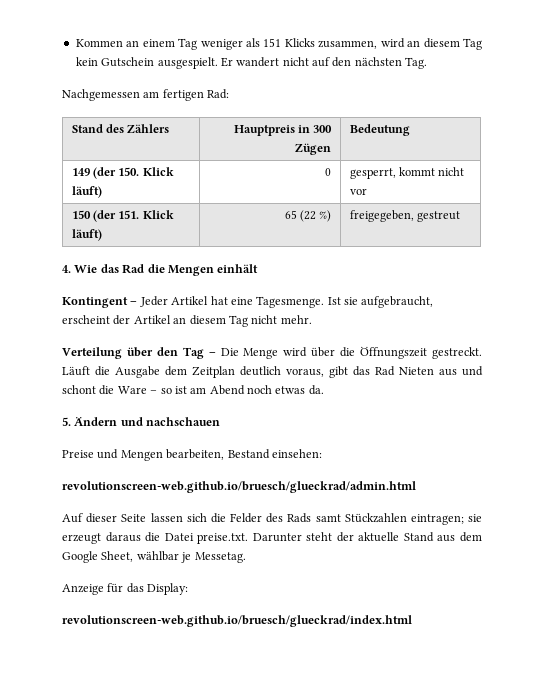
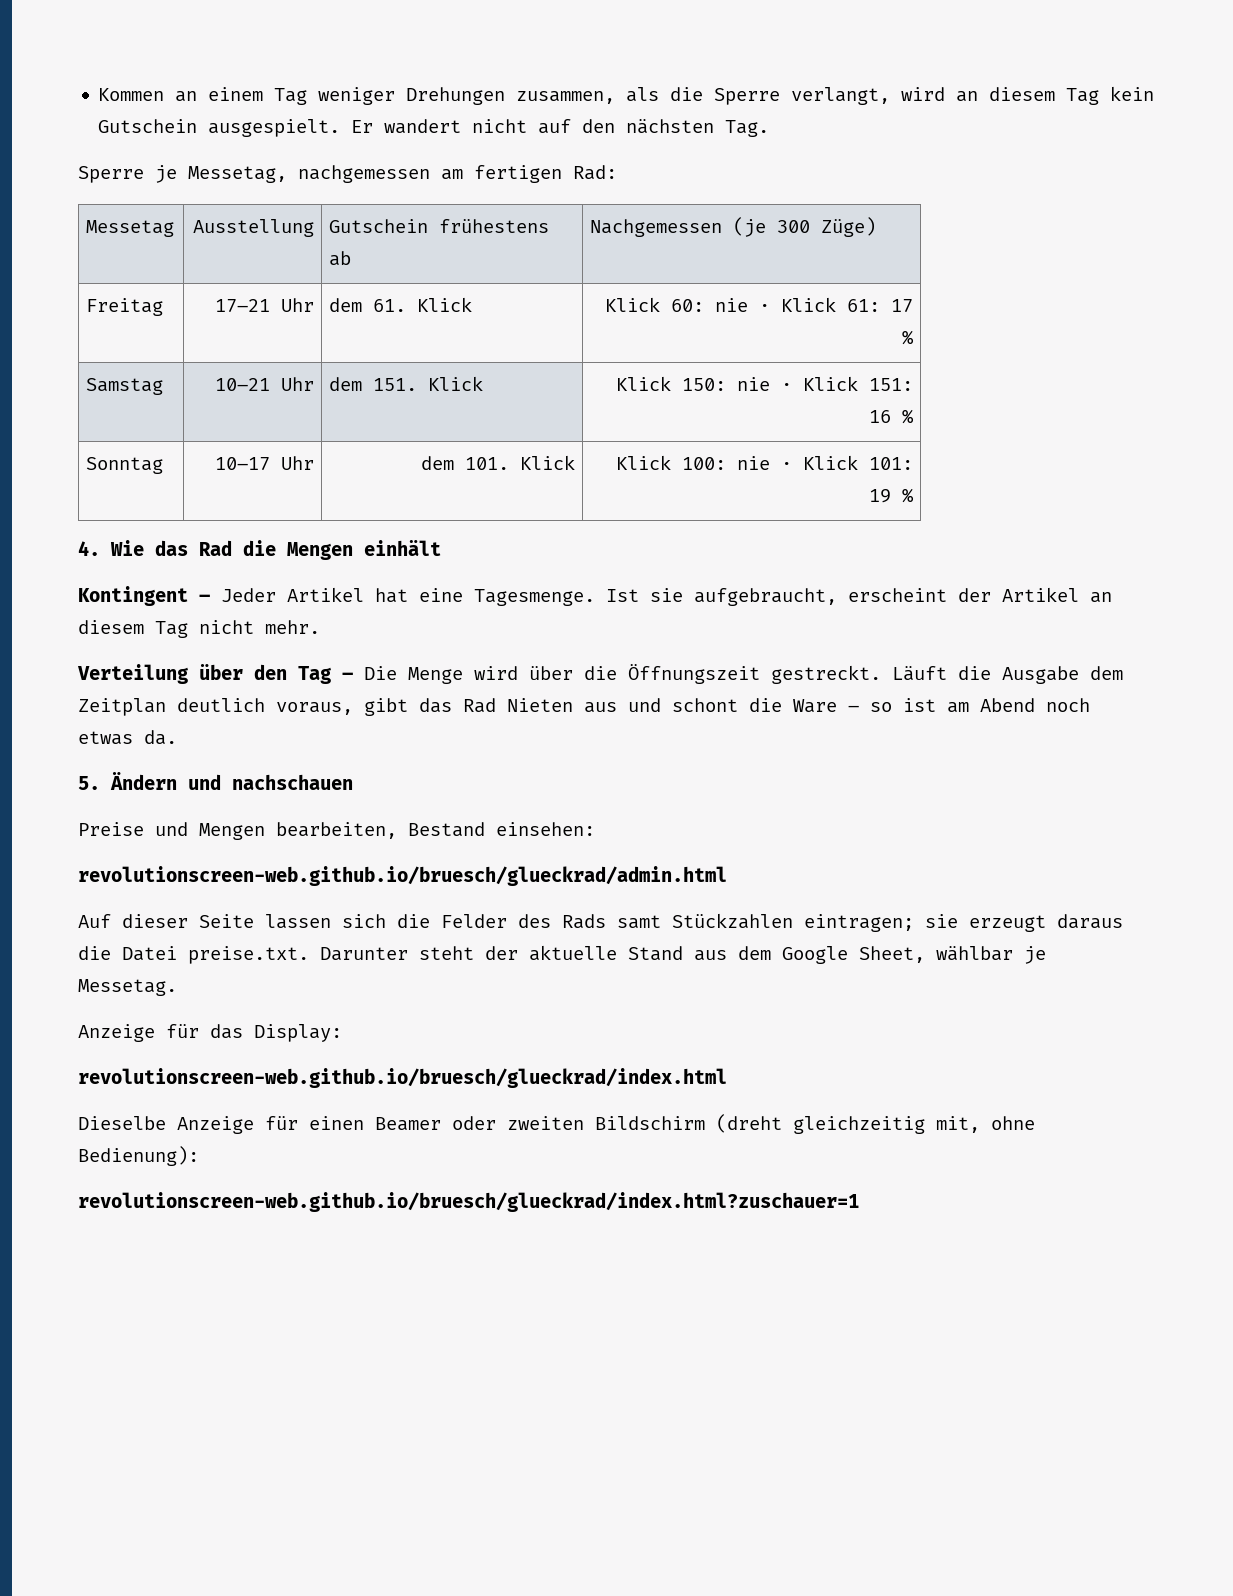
[245,38,378,49] als 151 Klicks zusammen, -> [406,87,891,105] Drehungen zusammen, als die Sperre verlangt,
[62,89,140,101] Nachgemessen -> [78,165,430,183] Sperre je Messetag, nachgemessen
[71,124,170,133] [233,125,333,136] [295,143,332,155] [349,124,410,136] [71,167,174,179] [71,186,102,198] [325,168,332,176] [349,167,465,179] [349,188,367,195] [71,210,174,222] [71,229,102,241] [284,210,332,222] [349,210,461,222] Stand des Zählers | Hauptpreis in 300 Zügen | Bedeutung // 149 (der 150. Klick läuft) | 0 | gesperrt, kommt nicht vor // 150 (der 151. Klick läuft) | 65 (22 %) | freigegeben, gestreut -> [86,220,175,237] [192,219,314,237] [329,219,550,233] [329,251,352,266] [590,217,877,237] [86,298,164,316] [214,298,314,312] [329,297,473,312] [604,297,913,312] [901,330,914,345] [86,378,164,395] [214,377,314,391] [329,376,484,391] [615,376,913,391] [868,409,914,424] [86,457,164,474] [214,456,314,470] [420,455,575,470] [615,455,913,470] [868,488,914,503] Messetag | Ausstellung | Gutschein frühestens ab | Nachgemessen (je 300 Züge) // Freitag | 17–21 Uhr | dem 61. Klick | Klick 60: nie · Klick 61: 17 % // Samstag | 10–21 Uhr | dem 151. Klick | Klick 150: nie · Klick 151: 16 % // Sonntag | 10–17 Uhr | dem 101. Klick | Klick 100: nie · Klick 101: 19 %
(412, 621) none -> [78,1114,1035,1134] [78,1146,199,1166] [78,1192,859,1212] // Dieselbe Anzeige für einen Beamer oder zweiten Bildschirm (dreht gleichzeitig mit, ohne Bedienung): // revolutionscreen-web.github.io/bruesch/glueckrad/index.html?zuschauer=1

